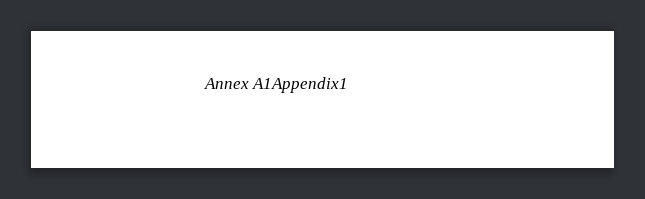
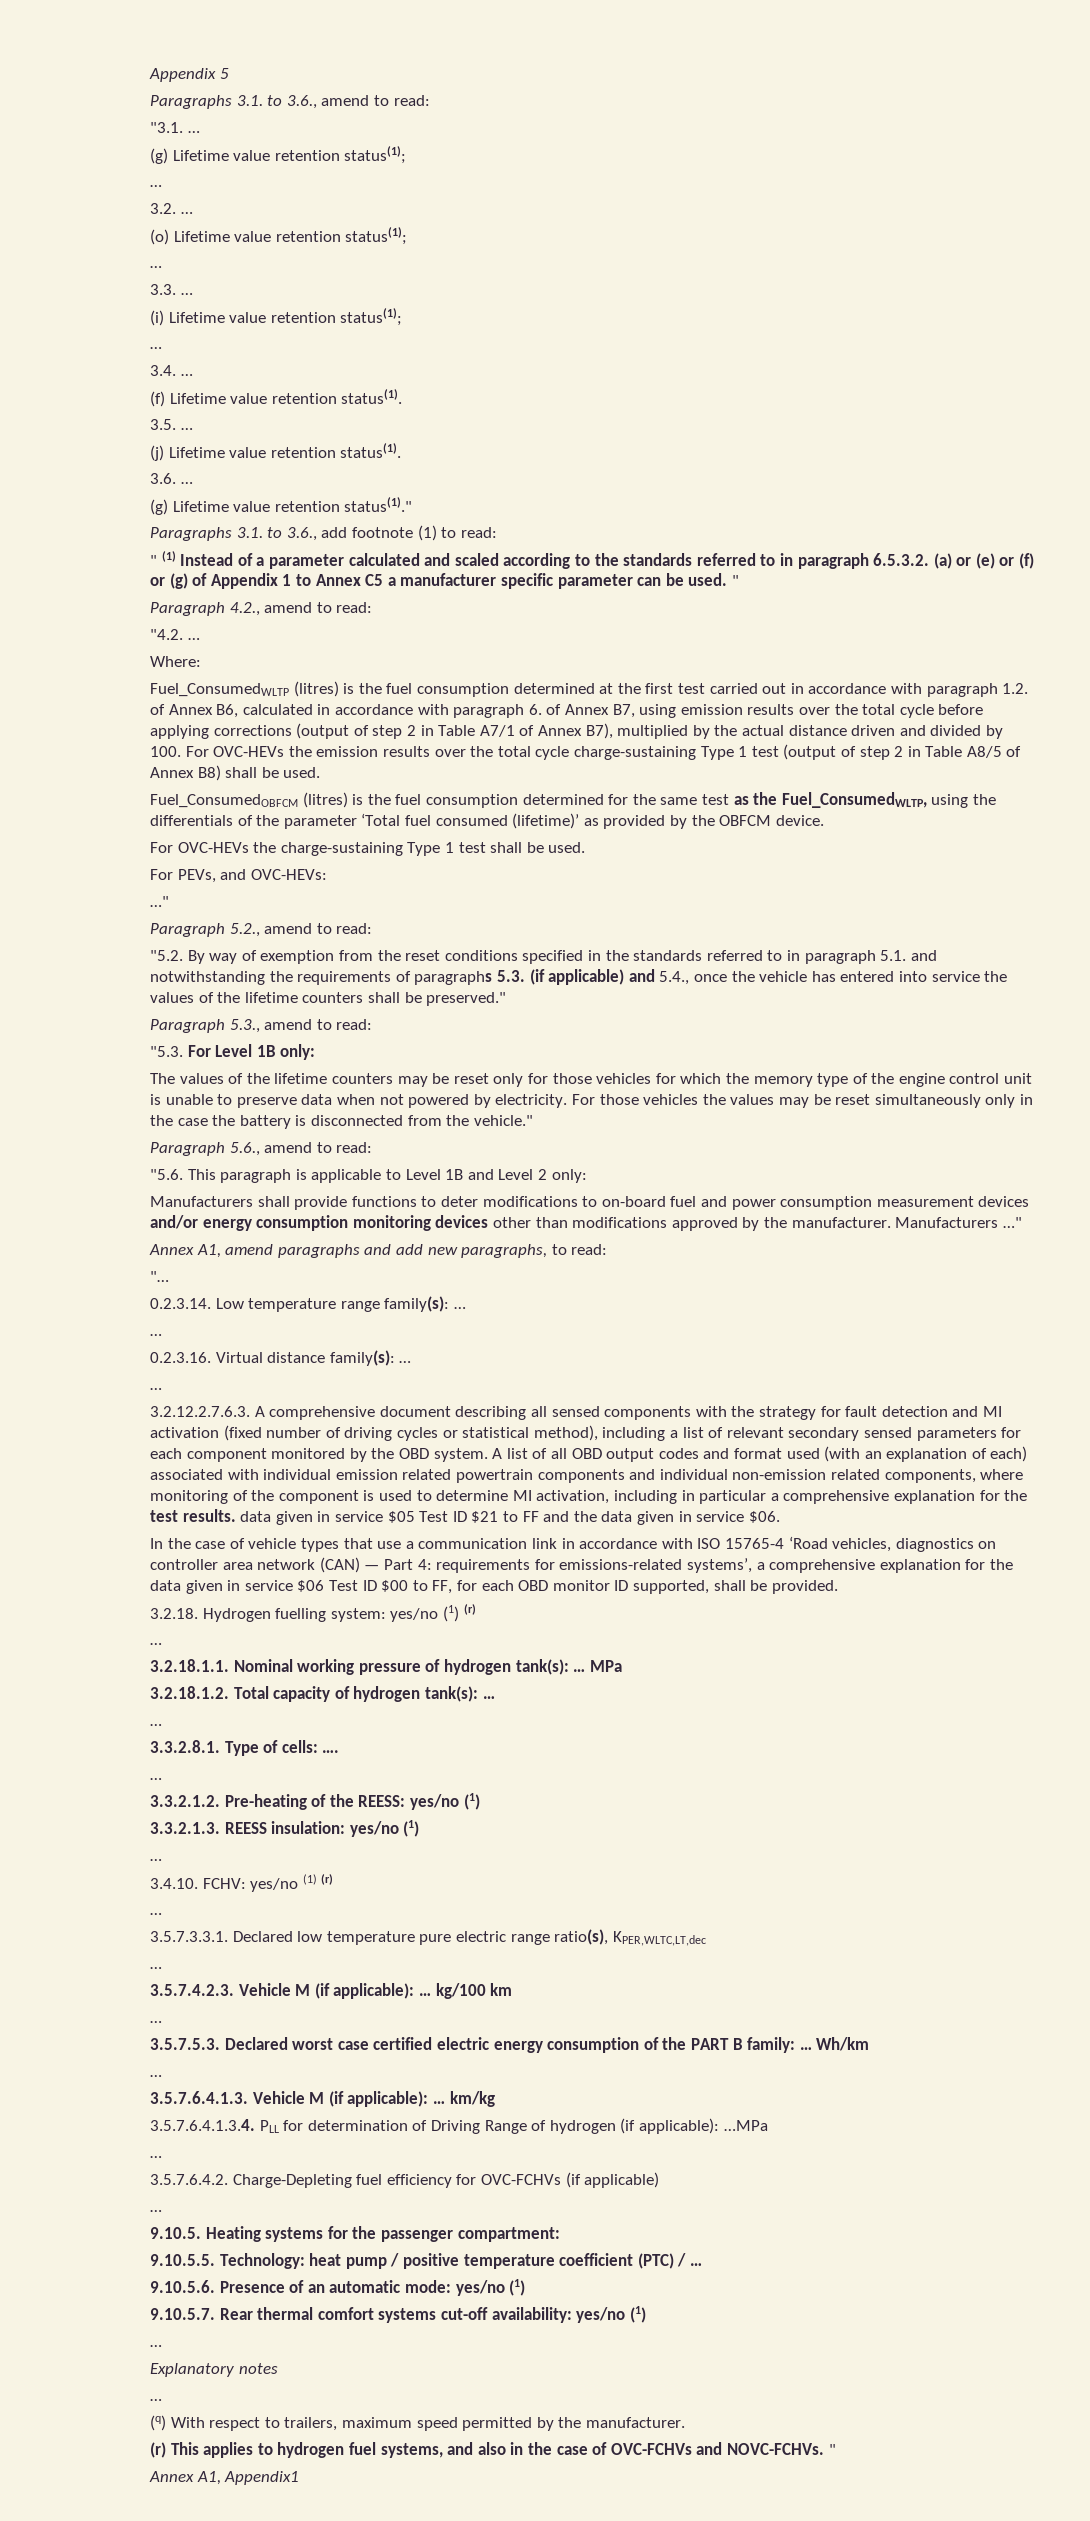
[203,77,349,93] Annex A1Appendix1 -> [149,68,229,82] [150,95,430,109] [150,122,200,133] [150,146,407,164] [150,185,163,187] [150,203,193,214] [150,227,408,245] [150,266,163,268] [150,284,193,295] [150,308,403,326] [150,347,163,349] [150,365,193,376] [150,389,403,407] [150,419,193,430] [150,443,402,461] [150,473,193,484] [150,497,413,515] [150,525,497,541] [150,551,1035,569] [150,573,739,589] [150,602,373,616] [150,629,200,640] [150,656,202,667] [150,681,1029,697] [150,704,984,718] [150,723,1003,739] [150,744,1022,760] [150,765,321,781] [150,792,996,808] [150,813,824,829] [150,842,586,856] [150,869,327,883] [150,896,170,907] [150,923,373,937] [150,950,937,964] [150,969,1008,985] [150,992,507,1006] [150,1019,373,1033] [150,1044,316,1060] [150,1073,1033,1087] [150,1094,1033,1108] [150,1115,533,1129] [150,1142,373,1156] [150,1169,587,1183] [150,1196,1030,1210] [150,1215,1022,1231] [149,1244,608,1258] [150,1271,170,1282] [150,1296,467,1312] [150,1334,163,1336] [150,1350,412,1366] [150,1388,163,1390] [150,1406,1002,1420] [150,1425,1022,1441] [150,1446,1028,1462] [150,1469,1024,1483] [150,1490,1028,1504] [150,1509,780,1525] [150,1536,997,1552] [150,1557,1013,1573] [150,1580,838,1594] [150,1604,476,1622] [150,1643,163,1645] [150,1659,622,1675] [150,1686,495,1702] [150,1724,163,1726] [150,1740,340,1756] [150,1778,163,1780] [150,1793,480,1810] [150,1820,420,1837] [150,1859,163,1861] [150,1874,334,1892] [150,1913,163,1915] [150,1929,706,1946] [150,1967,163,1969] [150,1983,513,1999] [150,2021,163,2023] [150,2037,870,2053] [150,2075,163,2077] [150,2091,495,2107] [150,2118,768,2134] [150,2156,163,2158] [150,2172,660,2188] [150,2210,163,2212] [150,2226,560,2242] [150,2253,702,2269] [150,2279,526,2296] [150,2306,646,2323] [150,2345,163,2347] [150,2363,278,2377] [150,2399,163,2401] [150,2415,685,2431] [150,2442,836,2458] [149,2471,300,2485] Appendix 5 // Paragraphs 3.1. to 3.6., amend to read: // "3.1. … // (g) Lifetime value retention status(1); // … // 3.2. … // (o) Lifetime value retention status(1); // … // 3.3. … // (i) Lifetime value retention status(1); // … // 3.4. … // (f) Lifetime value retention status(1). // 3.5. … // (j) Lifetime value retention status(1). // 3.6. … // (g) Lifetime value retention status(1)." // Paragraphs 3.1. to 3.6., add footnote (1) to read: // " (1) Instead of a parameter calculated and scaled according to the standards referred to in paragraph 6.5.3.2. (a) or (e) or (f) or (g) of Appendix 1 to Annex C5 a manufacturer specific parameter can be used. " // Paragraph 4.2., amend to read: // "4.2. … // Where: // Fuel_ConsumedWLTP (litres) is the fuel consumption determined at the first test carried out in accordance with paragraph 1.2. of Annex B6, calculated in accordance with paragraph 6. of Annex B7, using emission results over the total cycle before applying corrections (output of step 2 in Table A7/1 of Annex B7), multiplied by the actual distance driven and divided by 100. For OVC-HEVs the emission results over the total cycle charge-sustaining Type 1 test (output of step 2 in Table A8/5 of Annex B8) shall be used. // Fuel_ConsumedOBFCM (litres) is the fuel consumption determined for the same test as the Fuel_ConsumedWLTP, using the differentials of the parameter ‘Total fuel consumed (lifetime)’ as provided by the OBFCM device. // For OVC-HEVs the charge-sustaining Type 1 test shall be used. // For PEVs, and OVC-HEVs: // …" // Paragraph 5.2., amend to read: // "5.2. By way of exemption from the reset conditions specified in the standards referred to in paragraph 5.1. and notwithstanding the requirements of paragraphs 5.3. (if applicable) and 5.4., once the vehicle has entered into service the values of the lifetime counters shall be preserved." // Paragraph 5.3., amend to read: // "5.3. For Level 1B only: // The values of the lifetime counters may be reset only for those vehicles for which the memory type of the engine control unit is unable to preserve data when not powered by electricity. For those vehicles the values may be reset simultaneously only in the case the battery is disconnected from the vehicle." // Paragraph 5.6., amend to read: // "5.6. This paragraph is applicable to Level 1B and Level 2 only: // Manufacturers shall provide functions to deter modifications to on-board fuel and power consumption measurement devices and/or energy consumption monitoring devices other than modifications approved by the manufacturer. Manufacturers …" // Annex A1, amend paragraphs and add new paragraphs, to read: // "… // 0.2.3.14. Low temperature range family(s): … // … // 0.2.3.16. Virtual distance family(s): … // … // 3.2.12.2.7.6.3. A comprehensive document describing all sensed components with the strategy for fault detection and MI activation (fixed number of driving cycles or statistical method), including a list of relevant secondary sensed parameters for each component monitored by the OBD system. A list of all OBD output codes and format used (with an explanation of each) associated with individual emission related powertrain components and individual non-emission related components, where monitoring of the component is used to determine MI activation, including in particular a comprehensive explanation for the test results. data given in service $05 Test ID $21 to FF and the data given in service $06. // In the case of vehicle types that use a communication link in accordance with ISO 15765-4 ‘Road vehicles, diagnostics on controller area network (CAN) — Part 4: requirements for emissions-related systems’, a comprehensive explanation for the data given in service $06 Test ID $00 to FF, for each OBD monitor ID supported, shall be provided. // 3.2.18. Hydrogen fuelling system: yes/no (1) (r) // … // 3.2.18.1.1. Nominal working pressure of hydrogen tank(s): … MPa // 3.2.18.1.2. Total capacity of hydrogen tank(s): … // … // 3.3.2.8.1. Type of cells: …. // … // 3.3.2.1.2. Pre-heating of the REESS: yes/no (1) // 3.3.2.1.3. REESS insulation: yes/no (1) // … // 3.4.10. FCHV: yes/no (1) (r) // … // 3.5.7.3.3.1. Declared low temperature pure electric range ratio(s), KPER,WLTC,LT,dec // … // 3.5.7.4.2.3. Vehicle M (if applicable): … kg/100 km // … // 3.5.7.5.3. Declared worst case certified electric energy consumption of the PART B family: … Wh/km // … // 3.5.7.6.4.1.3. Vehicle M (if applicable): … km/kg // 3.5.7.6.4.1.3.4. PLL for determination of Driving Range of hydrogen (if applicable): …MPa // … // 3.5.7.6.4.2. Charge-Depleting fuel efficiency for OVC-FCHVs (if applicable) // … // 9.10.5. Heating systems for the passenger compartment: // 9.10.5.5. Technology: heat pump / positive temperature coefficient (PTC) / … // 9.10.5.6. Presence of an automatic mode: yes/no (1) // 9.10.5.7. Rear thermal comfort systems cut-off availability: yes/no (1) // … // Explanatory notes // … // (q) With respect to trailers, maximum speed permitted by the manufacturer. // (r) This applies to hydrogen fuel systems, and also in the case of OVC-FCHVs and NOVC-FCHVs. " // Annex A1, Appendix1

